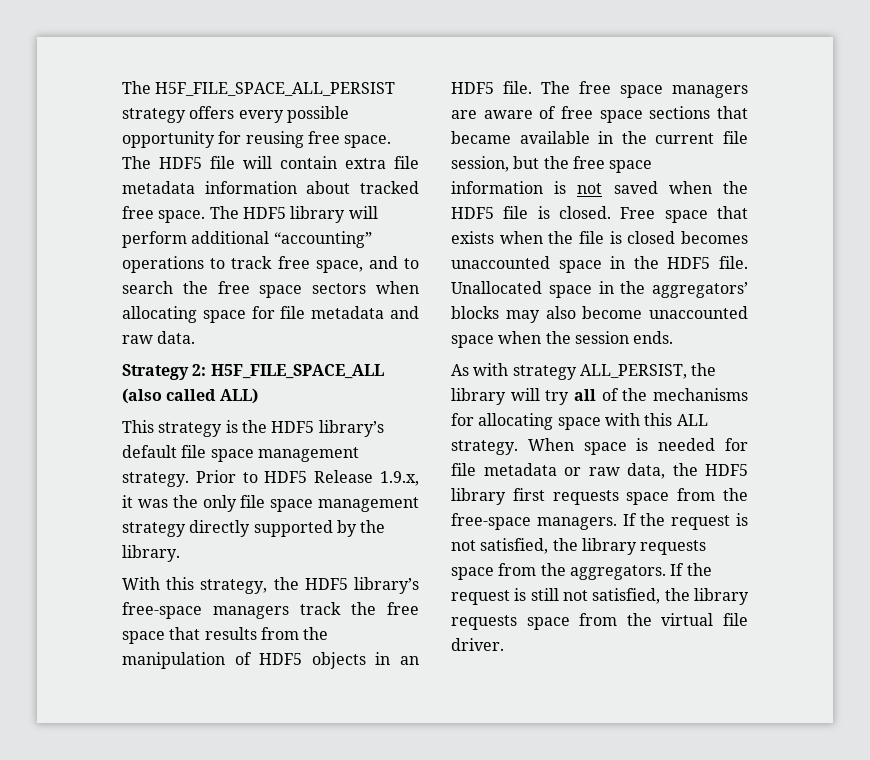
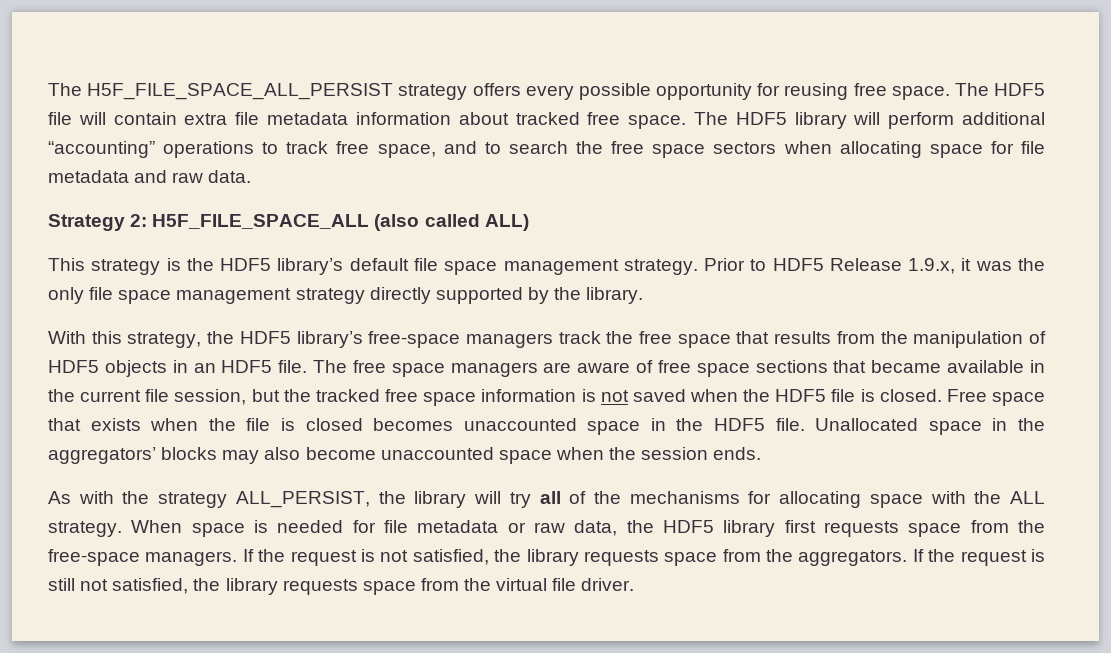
(569, 162) none -> [315,389,380,402] tracked
(509, 369) none -> [122,491,150,504] the
[644,413,673,426] this -> [974,491,1002,504] the

